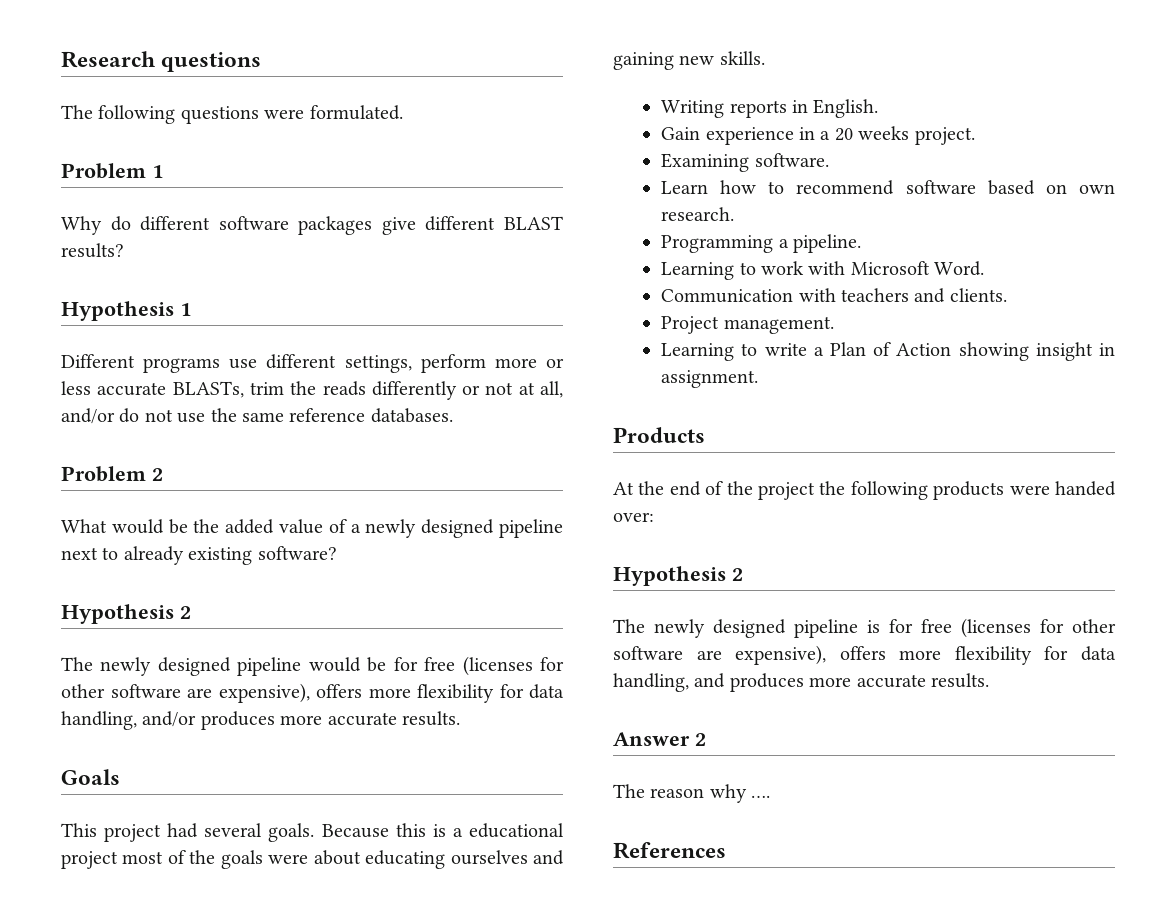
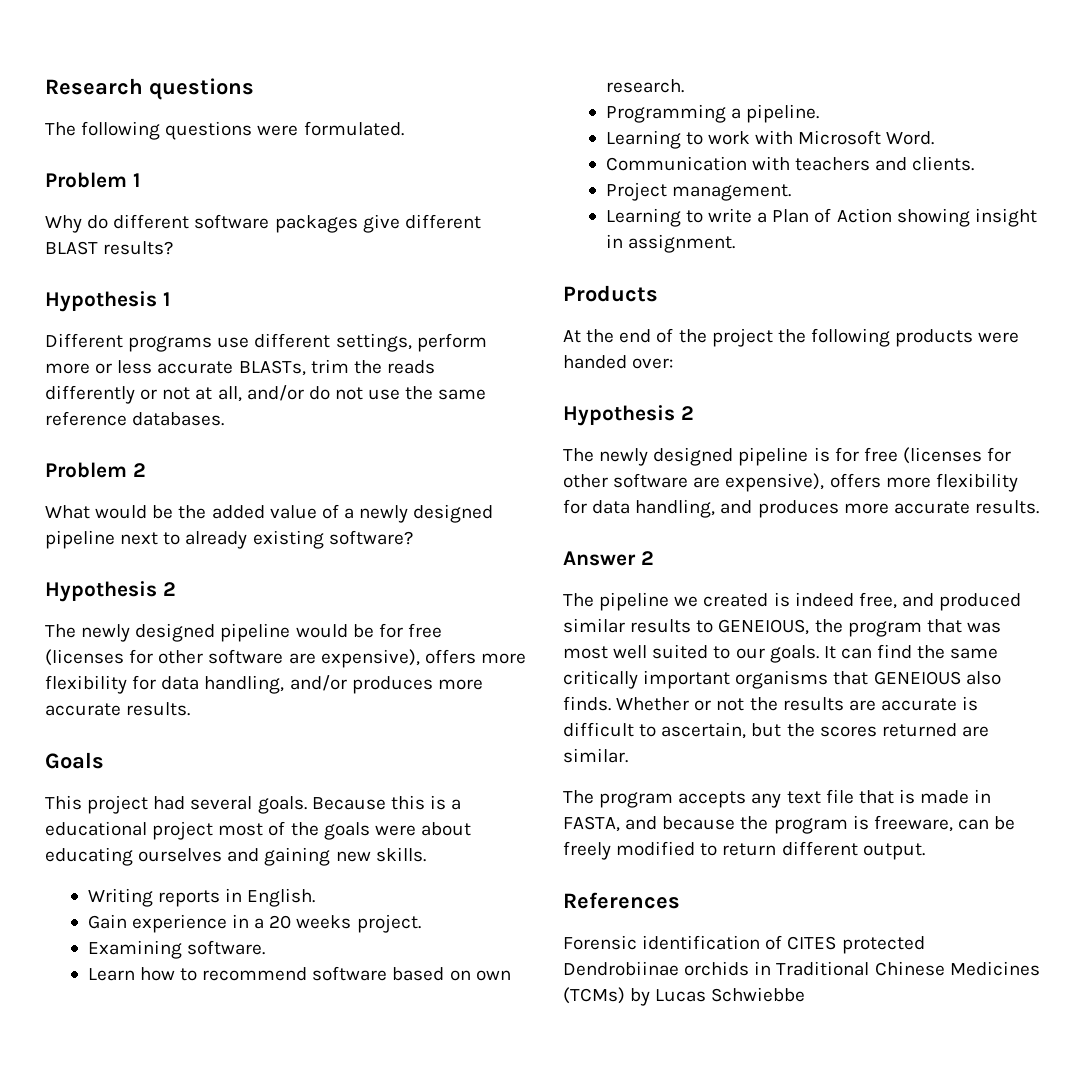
[650,784,771,803] [613,842,726,859] reason why …. // References -> [599,592,1022,611] [563,618,1001,637] [563,644,999,663] [563,670,1001,689] [563,696,979,711] [563,722,989,739] [563,748,628,763] [563,789,992,808] [563,815,1016,834] [563,841,925,860] [563,892,680,909] [563,935,925,954] [563,961,1040,976] [563,987,806,1006] pipeline we created is indeed free, and produced similar results to GENEIOUS, the program that was most well suited to our goals. It can find the same critically important organisms that GENEIOUS also finds. Whether or not the results are accurate is difficult to ascertain, but the scores returned are similar. // The program accepts any text file that is made in FASTA, and because the program is freeware, can be freely modified to return different output. // References // Forensic identification of CITES protected Dendrobiinae orchids in Traditional Chinese Medicines (TCMs) by Lucas Schwiebbe

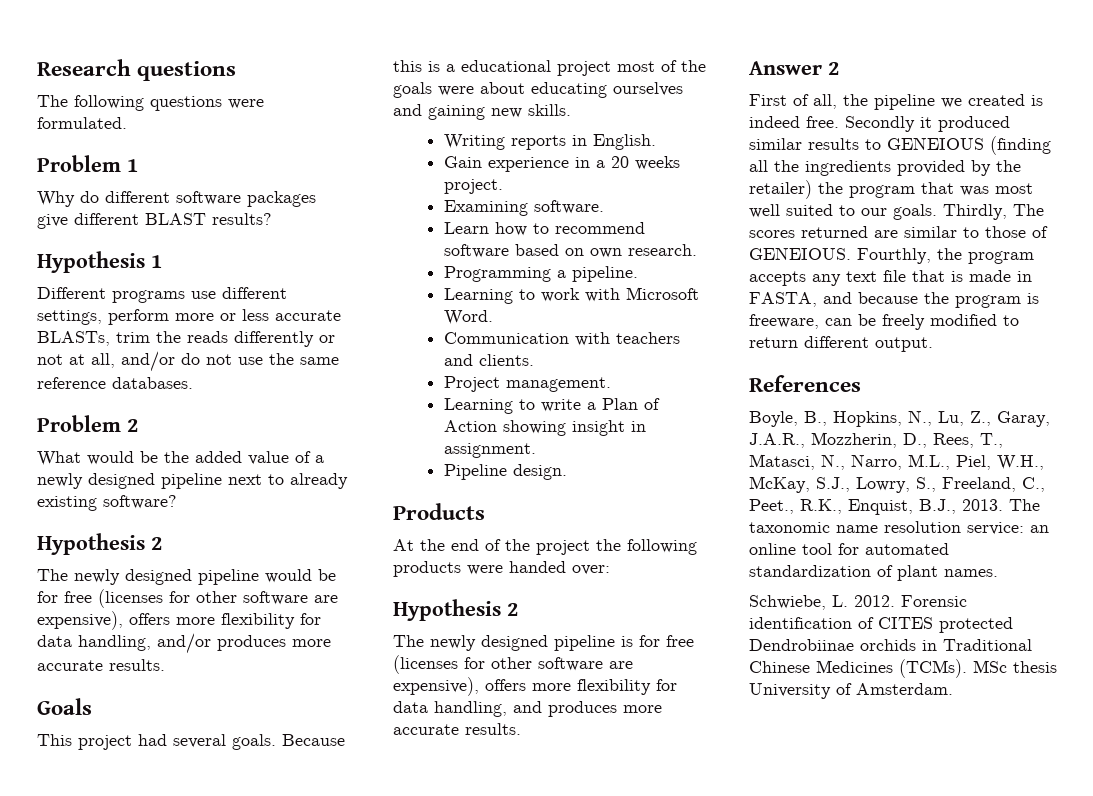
(735, 243) none -> [443,464,567,480] // Pipeline design.
[563,593,594,607] The -> [749,94,868,109] First of all, the
[858,592,934,609] free, and -> [806,116,932,132] free. Secondly it
[718,619,810,635] GENEIOUS, -> [887,136,1051,155] [749,160,1021,176] [749,180,812,199] GENEIOUS (finding all the ingredients provided by the retailer)
[823,644,999,659] [563,670,1001,689] [563,696,979,711] [563,722,989,739] [563,748,628,763] [563,790,594,804] It can find the same critically important organisms that GENEIOUS also finds. Whether or not the results are accurate is difficult to ascertain, but the scores returned are similar. // The -> [943,204,1044,220] [749,226,1048,238] [749,247,962,264] Thirdly, The scores returned are similar to those of GENEIOUS. Fourthly, the
(680, 900) none -> [749,410,1050,427] [749,432,1003,448] [749,454,1044,470] [749,476,1045,493] [749,499,1040,515] [749,521,1049,535] [749,543,949,555] [749,565,998,581] [749,595,895,610] Boyle, B., Hopkins, N., Lu, Z., Garay, J.A.R., Mozzherin, D., Rees, T., Matasci, N., Narro, M.L., Piel, W.H., McKay, S.J., Lowry, S., Freeland, C., Peet., R.K., Enquist, B.J., 2013. The taxonomic name resolution service: an online tool for automated standardization of plant names. // Schwiebe, L. 2012.
[563,987,806,1006] (TCMs) by Lucas Schwiebbe -> [899,659,1057,678] [749,683,953,699] (TCMs). MSc thesis University of Amsterdam.

